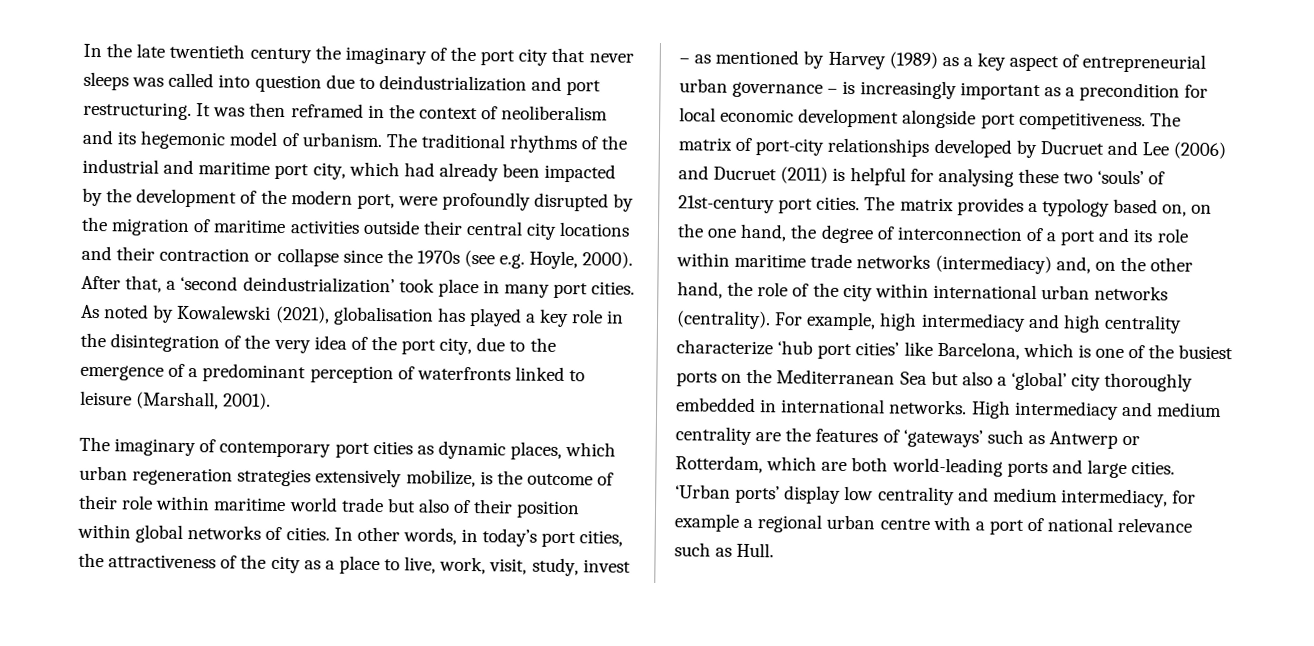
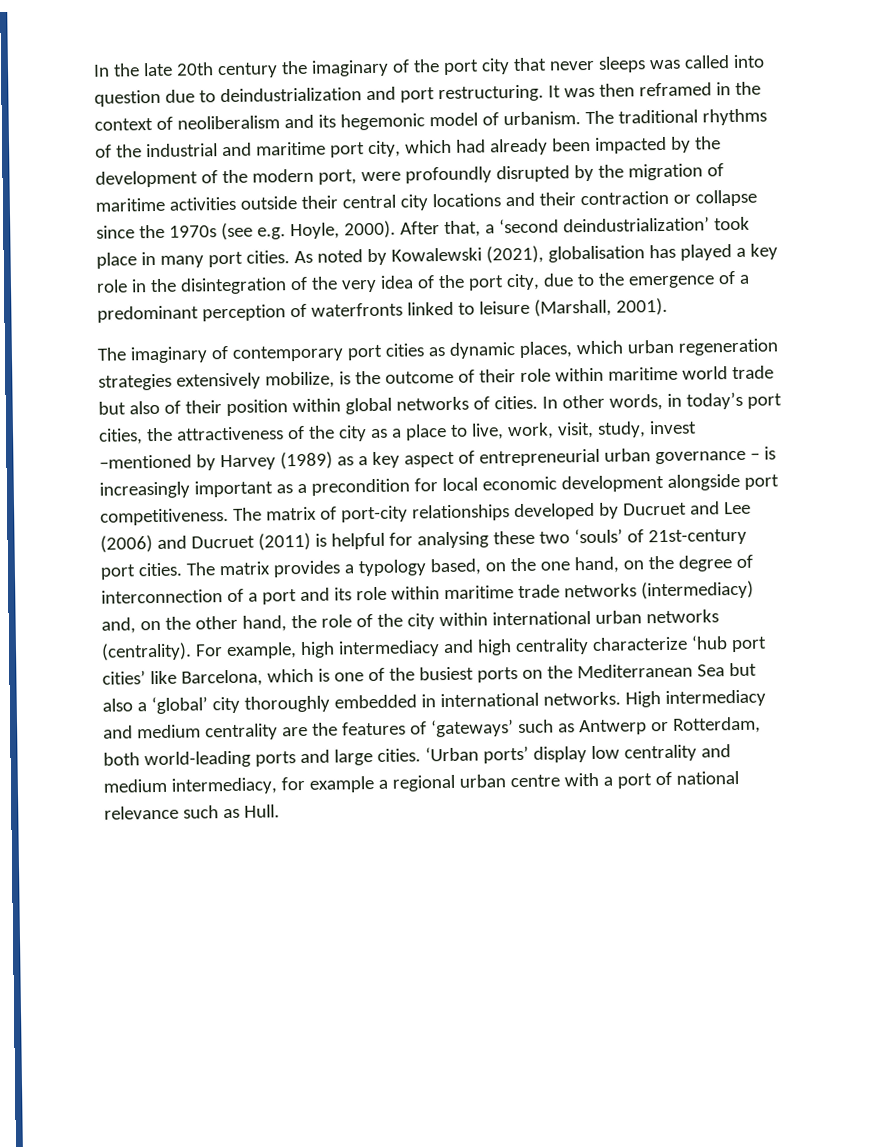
[169,43,246,59] twentieth -> [175,62,214,76] 20th
[679,49,800,65] – as mentioned -> [99,454,192,469] –mentioned
[1113,198,1188,217] based on, -> [429,558,482,576] based,
(788, 232) none -> [622,560,644,570] on
[766,456,848,472] which are -> (761, 725) none

